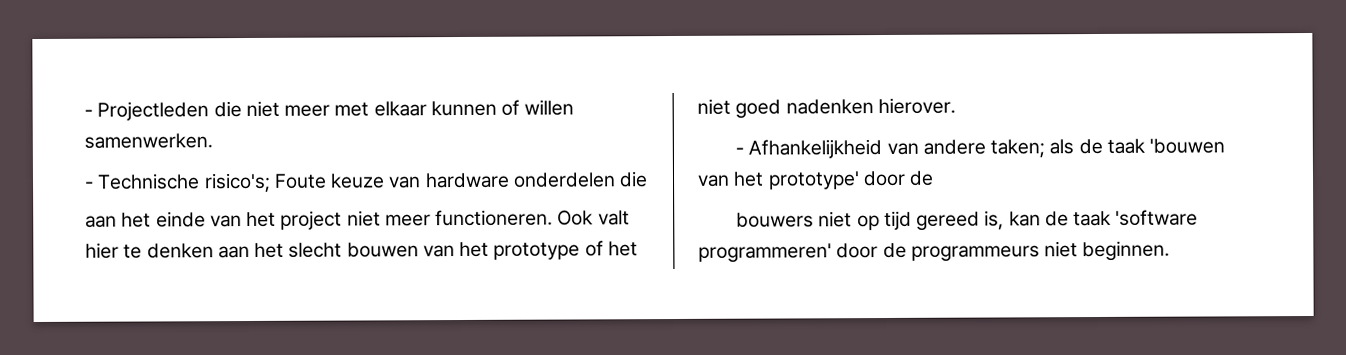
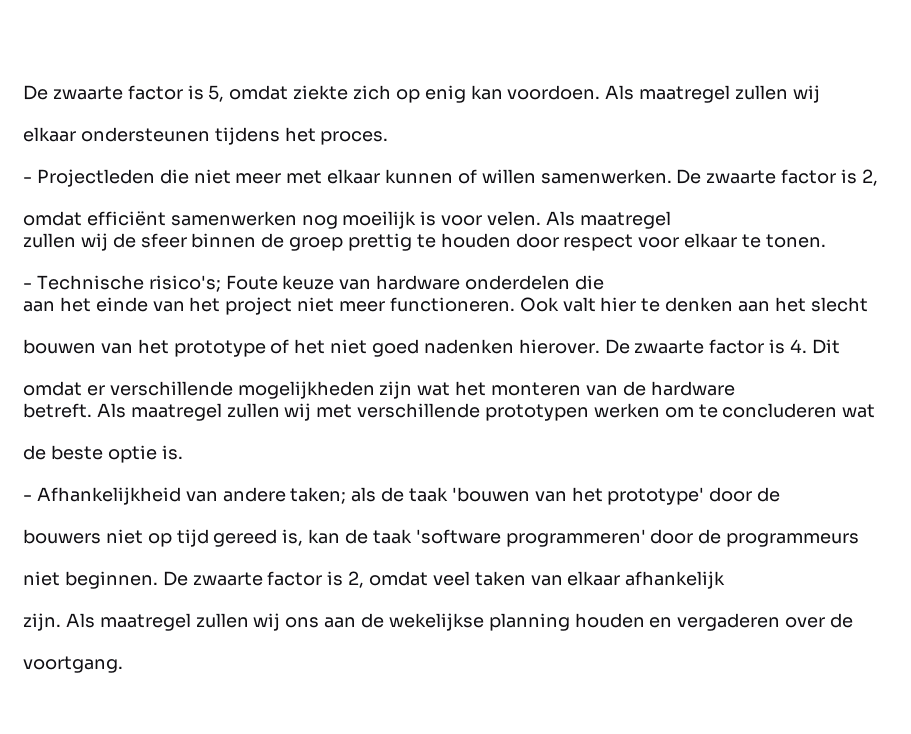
(84, 113) none -> [23,85,820,103] [23,127,389,145] De zwaarte factor is 5, omdat ziekte zich op enig kan voordoen. Als maatregel zullen wij // elkaar ondersteunen tijdens het proces. //
(213, 141) none -> [676,169,878,186] [23,211,671,229] [23,233,826,251] De zwaarte factor is 2, // omdat efficiënt samenwerken nog moeilijk is voor velen. Als maatregel // zullen wij de sfeer binnen de groep prettig te houden door respect voor elkaar te tonen.
(343, 250) none -> (868, 304) //
(956, 106) none -> [604,339,840,354] [23,381,735,399] [23,403,876,421] [23,445,183,463] De zwaarte factor is 4. Dit // omdat er verschillende mogelijkheden zijn wat het monteren van de hardware // betreft. Als maatregel zullen wij met verschillende prototypen werken om te concluderen wat // de beste optie is.
(1040, 253) none -> (860, 540) //
(1171, 251) none -> [162,571,726,589] [23,613,854,631] [23,656,123,673] De zwaarte factor is 2, omdat veel taken van elkaar afhankelijk // zijn. Als maatregel zullen wij ons aan de wekelijkse planning houden en vergaderen over de // voortgang.

